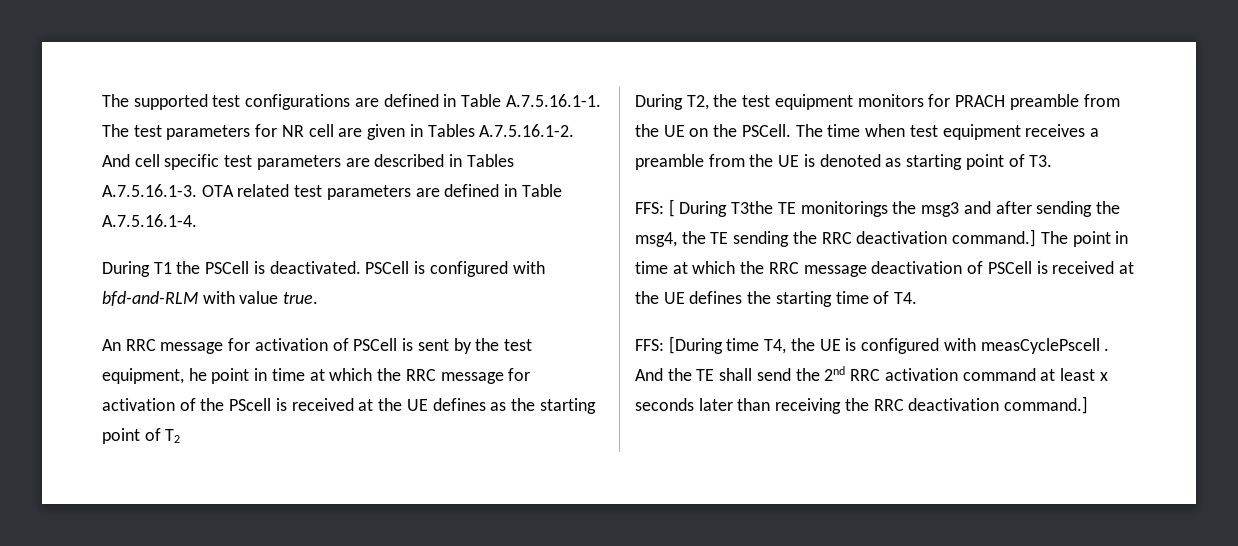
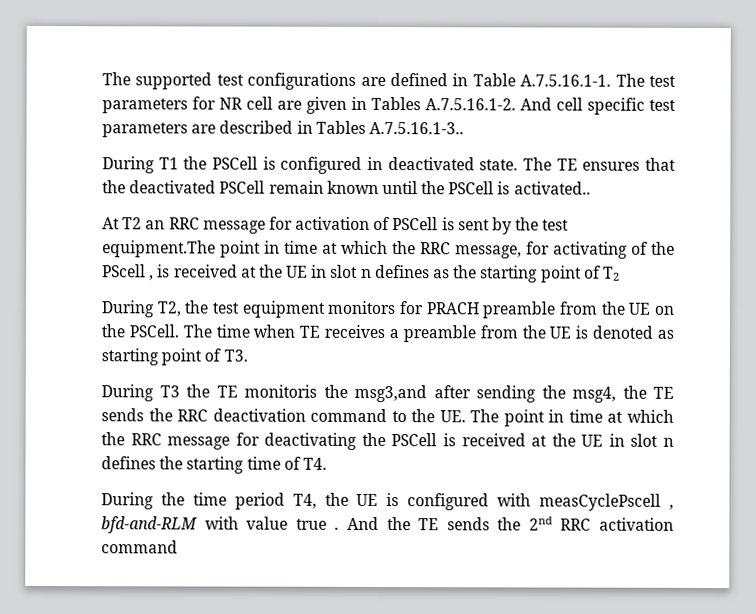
[102,184,562,200] [102,214,197,227] A.7.5.16.1-3. OTA related test parameters are defined in Table A.7.5.16.1-4. -> [368,121,464,135] A.7.5.16.1-3..
[269,261,545,277] [102,291,319,306] [102,339,121,351] deactivated. PSCell is configured with bfd-and-RLM with value true. // An -> [280,156,677,174] [102,180,591,195] [102,217,166,230] configured in deactivated state. The TE ensures that the deactivated PSCell remain known until the PSCell is activated.. // At T2 an
[102,368,531,384] [102,398,175,411] equipment, he point in time at which the RRC message for activation -> [102,240,628,259] equipment.The point in time at which the RRC message, for activating
[275,398,428,411] is received at the UE -> [149,264,372,281] , is received at the UE in slot n
[909,124,1021,140] test equipment -> [299,325,321,338] TE
[635,199,991,217] FFS: [ During T3the TE monitorings the msg3 and -> [101,384,427,403] During T3 the TE monitoris the msg3,and
[733,229,1037,247] sending the RRC deactivation command.] -> [101,408,466,423] sends the RRC deactivation command to the UE.
[871,261,984,274] deactivation of -> [235,432,386,450] for deactivating the
(685, 298) none -> [608,433,674,447] in slot n
[635,336,760,354] FFS: [During time -> [101,492,285,510] During the time period
(1100, 346) none -> [669,504,675,510] [101,516,327,534] , bfd-and-RLM with value true
[719,368,791,381] shall send -> [446,517,490,531] sends
[1040,368,1108,381] [635,396,1089,414] at least x seconds later than receiving the RRC deactivation command.] -> (178, 547) none

